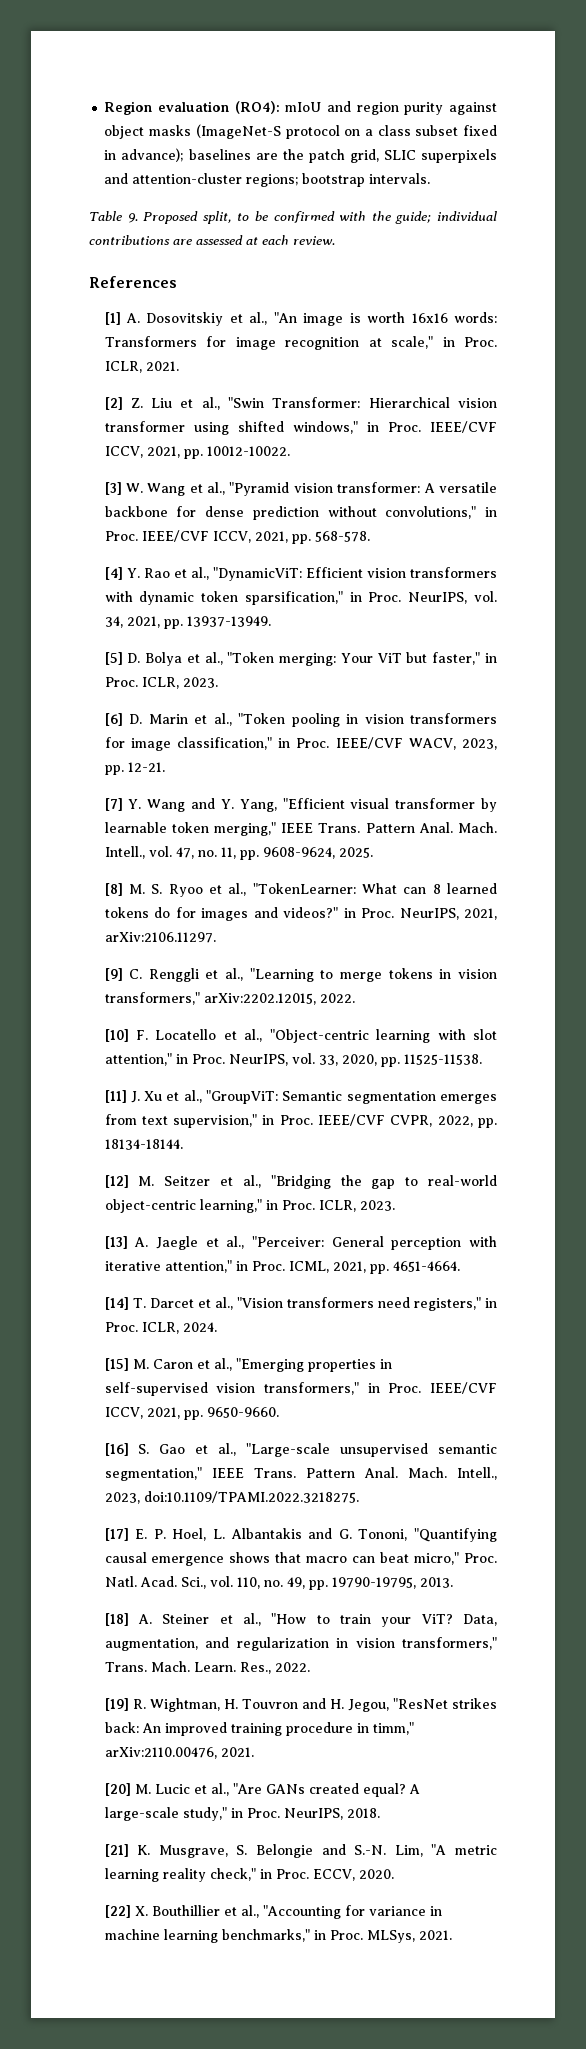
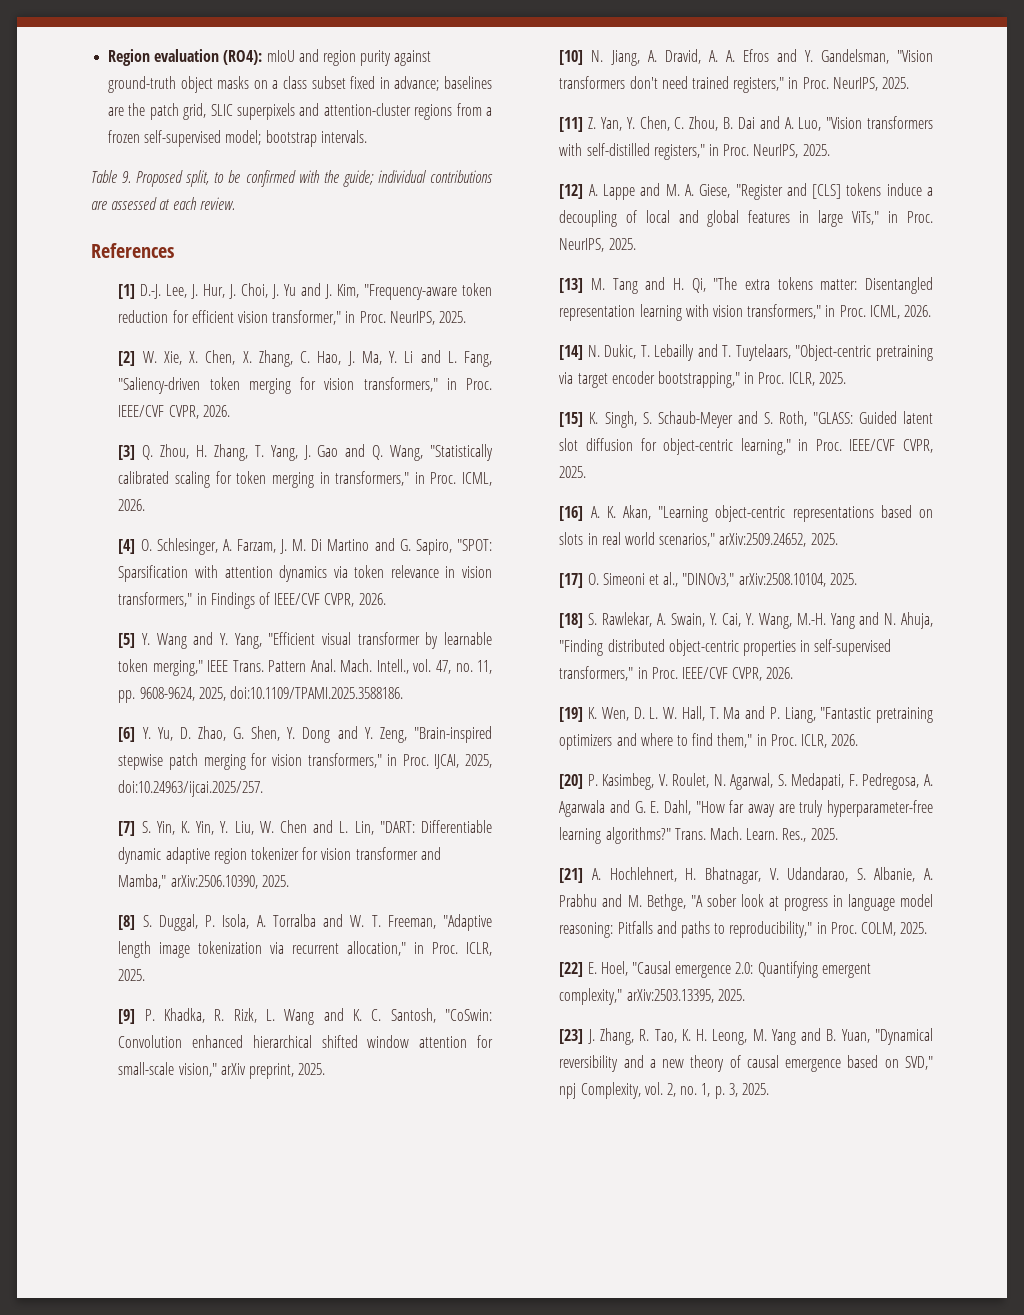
(497, 108) none -> [108,76,177,93] ground-truth
[195,124,340,139] (ImageNet-S protocol -> (250, 82) none
[121,148,184,162] advance); -> [394,76,440,91] advance;
[246,174,299,187] regions; -> [414,103,492,120] [108,130,262,147] regions from a frozen self-supervised model;
[125,312,497,326] [104,336,497,350] [104,361,179,373] [104,397,497,410] [104,421,497,435] [104,446,290,459] [104,482,497,496] [104,506,498,520] [104,530,370,544] [104,567,497,581] [104,591,497,605] [104,616,271,629] [104,652,497,666] [104,677,218,689] [104,713,497,727] [104,737,498,751] [104,762,165,775] [104,798,123,811] A. Dosovitskiy et al., "An image is worth 16x16 words: Transformers for image recognition at scale," in Proc. ICLR, 2021. // [2] Z. Liu et al., "Swin Transformer: Hierarchical vision transformer using shifted windows," in Proc. IEEE/CVF ICCV, 2021, pp. 10012-10022. // [3] W. Wang et al., "Pyramid vision transformer: A versatile backbone for dense prediction without convolutions," in Proc. IEEE/CVF ICCV, 2021, pp. 568-578. // [4] Y. Rao et al., "DynamicViT: Efficient vision transformers with dynamic token sparsification," in Proc. NeurIPS, vol. 34, 2021, pp. 13937-13949. // [5] D. Bolya et al., "Token merging: Your ViT but faster," in Proc. ICLR, 2023. // [6] D. Marin et al., "Token pooling in vision transformers for image classification," in Proc. IEEE/CVF WACV, 2023, pp. 12-21. // [7] -> [140,283,492,300] [118,310,466,325] [118,350,492,367] [118,377,492,394] [118,405,230,419] [118,444,493,461] [118,471,492,488] [118,499,146,511] [118,538,492,555] [118,565,492,582] [118,592,386,609] [118,633,136,648] D.-J. Lee, J. Hur, J. Choi, J. Yu and J. Kim, "Frequency-aware token reduction for efficient vision transformer," in Proc. NeurIPS, 2025. // [2] W. Xie, X. Chen, X. Zhang, C. Hao, J. Ma, Y. Li and L. Fang, "Saliency-driven token merging for vision transformers," in Proc. IEEE/CVF CVPR, 2026. // [3] Q. Zhou, H. Zhang, T. Yang, J. Gao and Q. Wang, "Statistically calibrated scaling for token merging in transformers," in Proc. ICML, 2026. // [4] O. Schlesinger, A. Farzam, J. M. Di Martino and G. Sapiro, "SPOT: Sparsification with attention dynamics via token relevance in vision transformers," in Findings of IEEE/CVF CVPR, 2026. // [5]
[338,847,373,858] [104,883,497,897] [104,907,498,921] [104,932,216,943] [104,968,497,982] [104,992,355,1005] [104,1029,497,1043] [104,1053,482,1067] [104,1090,497,1104] [104,1114,497,1128] [104,1139,183,1150] [104,1175,497,1189] [104,1199,395,1213] [104,1236,497,1250] [104,1260,460,1274] [104,1297,497,1311] [104,1322,217,1334] [104,1358,304,1372] 2025. // [8] M. S. Ryoo et al., "TokenLearner: What can 8 learned tokens do for images and videos?" in Proc. NeurIPS, 2021, arXiv:2106.11297. // [9] C. Renggli et al., "Learning to merge tokens in vision transformers," arXiv:2202.12015, 2022. // [10] F. Locatello et al., "Object-centric learning with slot attention," in Proc. NeurIPS, vol. 33, 2020, pp. 11525-11538. // [11] J. Xu et al., "GroupViT: Semantic segmentation emerges from text supervision," in Proc. IEEE/CVF CVPR, 2022, pp. 18134-18144. // [12] M. Seitzer et al., "Bridging the gap to real-world object-centric learning," in Proc. ICLR, 2023. // [13] A. Jaegle et al., "Perceiver: General perception with iterative attention," in Proc. ICML, 2021, pp. 4651-4664. // [14] T. Darcet et al., "Vision transformers need registers," in Proc. ICLR, 2024. // [15] M. Caron et al., "Emerging -> [198,686,403,701] [118,726,492,743] [118,753,492,770] [118,780,264,797] [118,820,492,836] [118,847,441,864] [118,874,289,889] [118,914,493,931] [118,941,492,958] [118,969,146,981] [118,1008,492,1025] [118,1035,493,1048] [118,1062,326,1079] [559,49,933,66] [559,76,909,93] [559,116,933,132] [559,143,830,160] [559,183,933,200] [559,210,933,227] [559,238,636,252] [559,277,933,294] [559,304,931,321] [559,344,933,361] [559,371,846,388] [559,411,933,428] [559,438,933,455] [559,466,587,478] [559,505,933,522] [559,532,838,547] [559,572,857,588] [559,612,933,629] [559,639,739,656] 2025, doi:10.1109/TPAMI.2025.3588186. // [6] Y. Yu, D. Zhao, G. Shen, Y. Dong and Y. Zeng, "Brain-inspired stepwise patch merging for vision transformers," in Proc. IJCAI, 2025, doi:10.24963/ijcai.2025/257. // [7] S. Yin, K. Yin, Y. Liu, W. Chen and L. Lin, "DART: Differentiable dynamic adaptive region tokenizer for vision transformer and Mamba," arXiv:2506.10390, 2025. // [8] S. Duggal, P. Isola, A. Torralba and W. T. Freeman, "Adaptive length image tokenization via recurrent allocation," in Proc. ICLR, 2025. // [9] P. Khadka, R. Rizk, L. Wang and K. C. Santosh, "CoSwin: Convolution enhanced hierarchical shifted window attention for small-scale vision," arXiv preprint, 2025. // [10] N. Jiang, A. Dravid, A. A. Efros and Y. Gandelsman, "Vision transformers don't need trained registers," in Proc. NeurIPS, 2025. // [11] Z. Yan, Y. Chen, C. Zhou, B. Dai and A. Luo, "Vision transformers with self-distilled registers," in Proc. NeurIPS, 2025. // [12] A. Lappe and M. A. Giese, "Register and [CLS] tokens induce a decoupling of local and global features in large ViTs," in Proc. NeurIPS, 2025. // [13] M. Tang and H. Qi, "The extra tokens matter: Disentangled representation learning with vision transformers," in Proc. ICML, 2026. // [14] N. Dukic, T. Lebailly and T. Tuytelaars, "Object-centric pretraining via target encoder bootstrapping," in Proc. ICLR, 2025. // [15] K. Singh, S. Schaub-Meyer and S. Roth, "GLASS: Guided latent slot diffusion for object-centric learning," in Proc. IEEE/CVF CVPR, 2025. // [16] A. K. Akan, "Learning object-centric representations based on slots in real world scenarios," arXiv:2509.24652, 2025. // [17] O. Simeoni et al., "DINOv3," arXiv:2508.10104, 2025. // [18] S. Rawlekar, A. Swain, Y. Cai, Y. Wang, M.-H. Yang and N. Ahuja, "Finding distributed object-centric
[216,1382,497,1395] [104,1407,279,1420] [104,1443,497,1457] [104,1467,497,1481] [104,1491,359,1504] [104,1528,497,1542] [104,1552,497,1566] [104,1576,453,1590] [104,1613,498,1627] [104,1637,497,1651] [104,1661,310,1674] [104,1698,497,1712] [104,1722,414,1736] [104,1747,254,1759] [104,1783,420,1797] [104,1807,380,1821] [104,1844,497,1858] [104,1868,394,1882] [104,1905,442,1919] [104,1929,452,1943] vision transformers," in Proc. IEEE/CVF ICCV, 2021, pp. 9650-9660. // [16] S. Gao et al., "Large-scale unsupervised semantic segmentation," IEEE Trans. Pattern Anal. Mach. Intell., 2023, doi:10.1109/TPAMI.2022.3218275. // [17] E. P. Hoel, L. Albantakis and G. Tononi, "Quantifying causal emergence shows that macro can beat micro," Proc. Natl. Acad. Sci., vol. 110, no. 49, pp. 19790-19795, 2013. // [18] A. Steiner et al., "How to train your ViT? Data, augmentation, and regularization in vision transformers," Trans. Mach. Learn. Res., 2022. // [19] R. Wightman, H. Touvron and H. Jegou, "ResNet strikes back: An improved training procedure in timm," arXiv:2110.00476, 2021. // [20] M. Lucic et al., "Are GANs created equal? A large-scale study," in Proc. NeurIPS, 2018. // [21] K. Musgrave, S. Belongie and S.-N. Lim, "A metric learning reality check," in Proc. ECCV, 2020. // [22] X. Bouthillier et al., "Accounting for variance in machine learning benchmarks," in Proc. MLSys, 2021. -> [559,666,794,681] [559,706,933,723] [559,733,859,750] [559,773,933,790] [559,800,933,817] [559,827,838,844] [559,867,933,884] [559,894,933,911] [559,921,928,938] [559,961,871,978] [559,988,745,1005] [559,1028,933,1045] [559,1055,933,1072] [559,1082,769,1099] transformers," in Proc. IEEE/CVF CVPR, 2026. // [19] K. Wen, D. L. W. Hall, T. Ma and P. Liang, "Fantastic pretraining optimizers and where to find them," in Proc. ICLR, 2026. // [20] P. Kasimbeg, V. Roulet, N. Agarwal, S. Medapati, F. Pedregosa, A. Agarwala and G. E. Dahl, "How far away are truly hyperparameter-free learning algorithms?" Trans. Mach. Learn. Res., 2025. // [21] A. Hochlehnert, H. Bhatnagar, V. Udandarao, S. Albanie, A. Prabhu and M. Bethge, "A sober look at progress in language model reasoning: Pitfalls and paths to reproducibility," in Proc. COLM, 2025. // [22] E. Hoel, "Causal emergence 2.0: Quantifying emergent complexity," arXiv:2503.13395, 2025. // [23] J. Zhang, R. Tao, K. H. Leong, M. Yang and B. Yuan, "Dynamical reversibility and a new theory of causal emergence based on SVD," npj Complexity, vol. 2, no. 1, p. 3, 2025.

